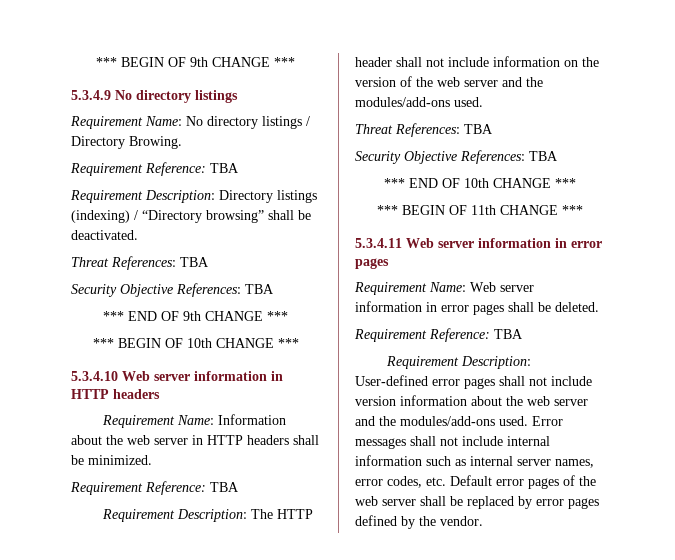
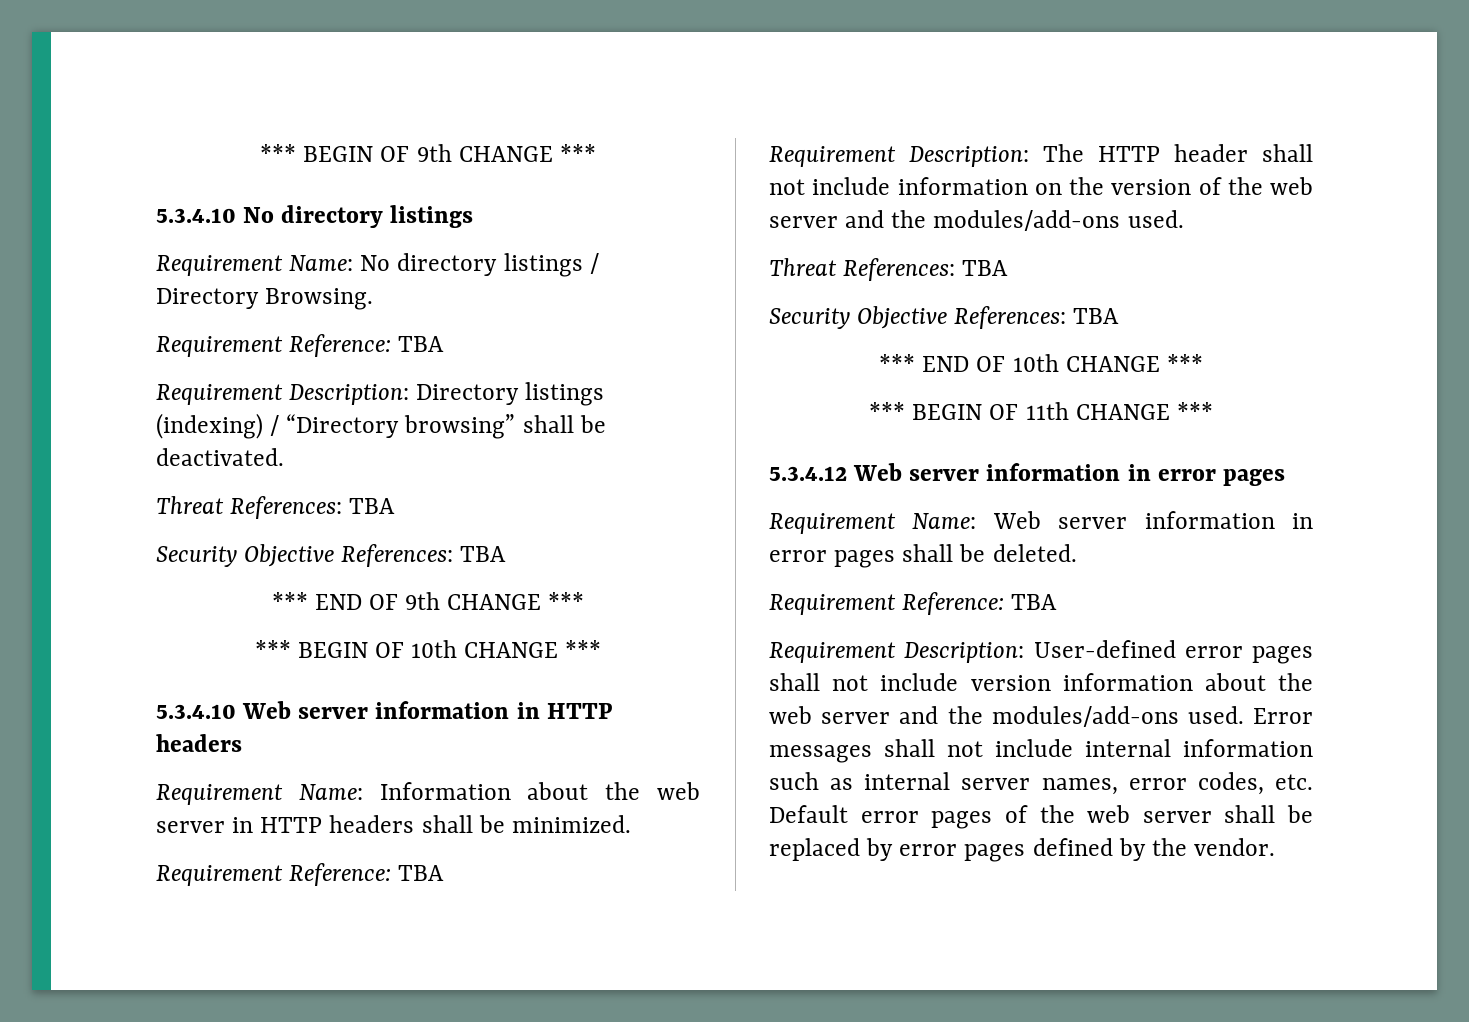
[71,90,111,100] 5.3.4.9 -> [156,208,236,223] 5.3.4.10
[129,136,182,149] Browing. -> [265,288,374,310] Browsing.
[355,238,402,248] 5.3.4.11 -> [769,466,847,481] 5.3.4.12

